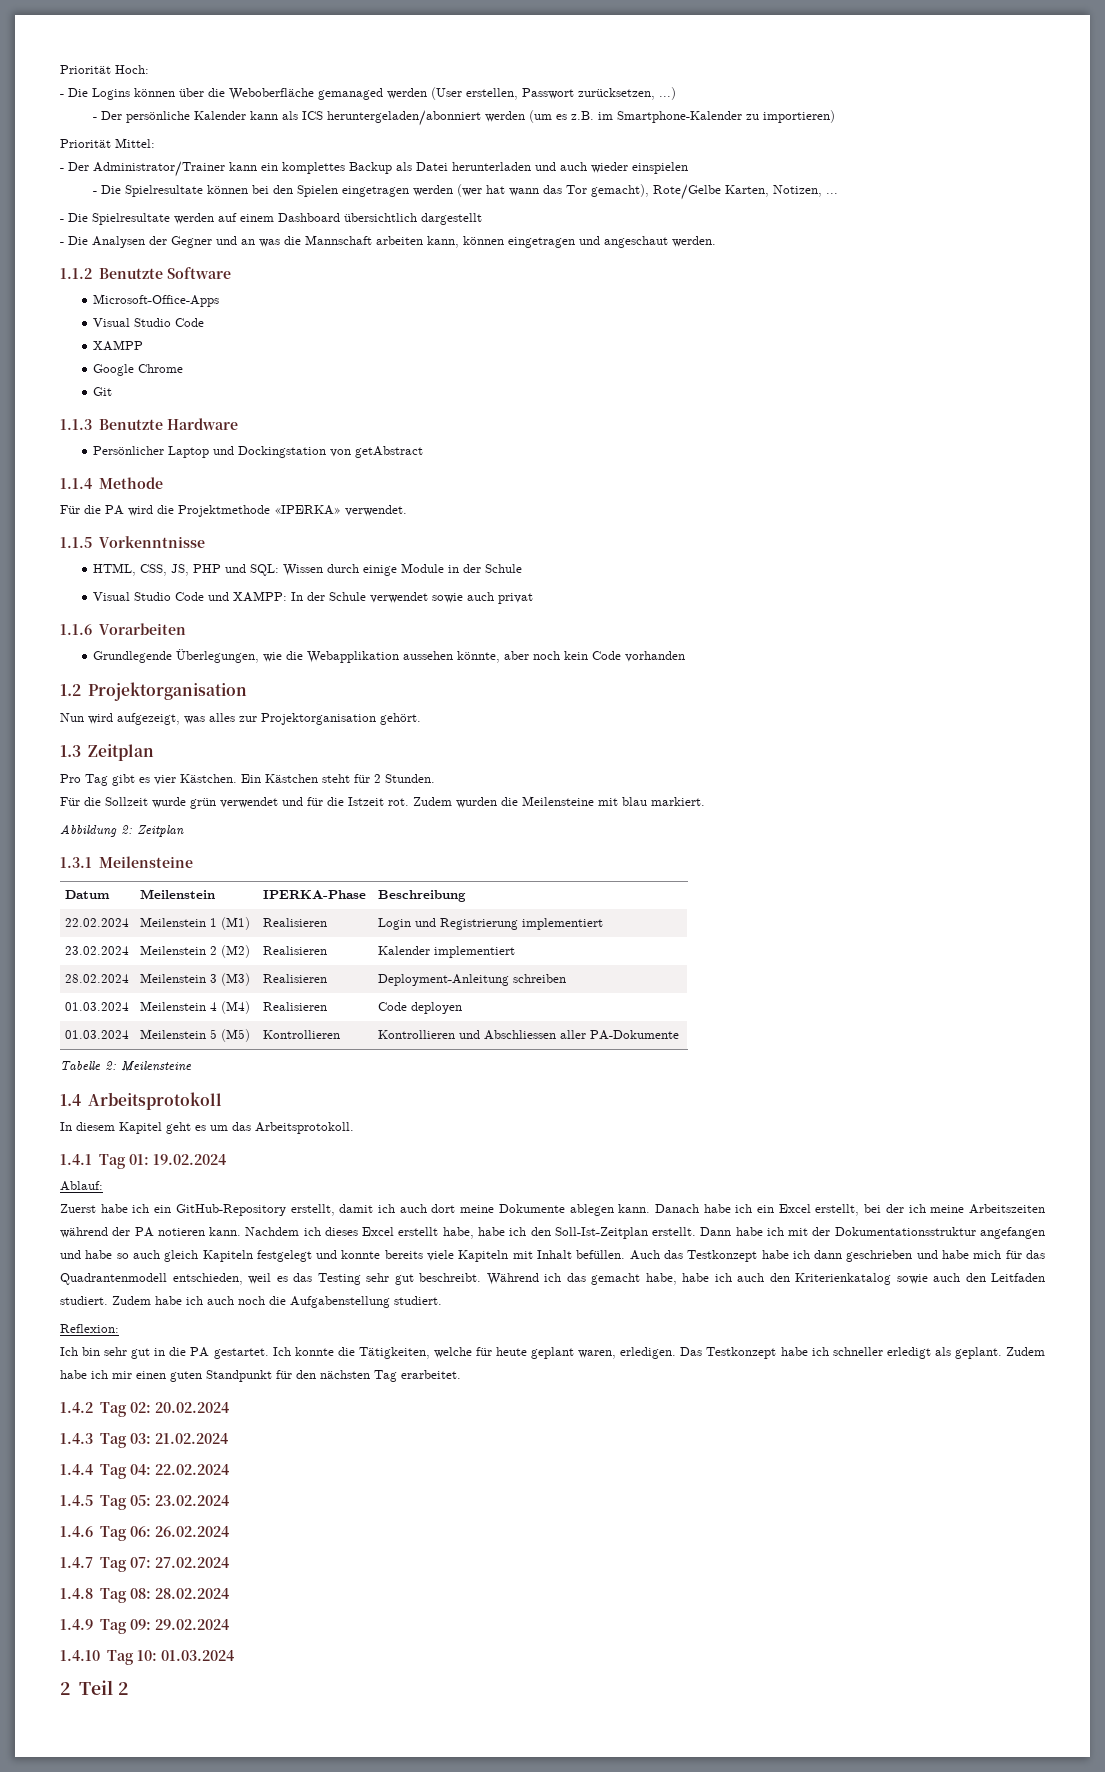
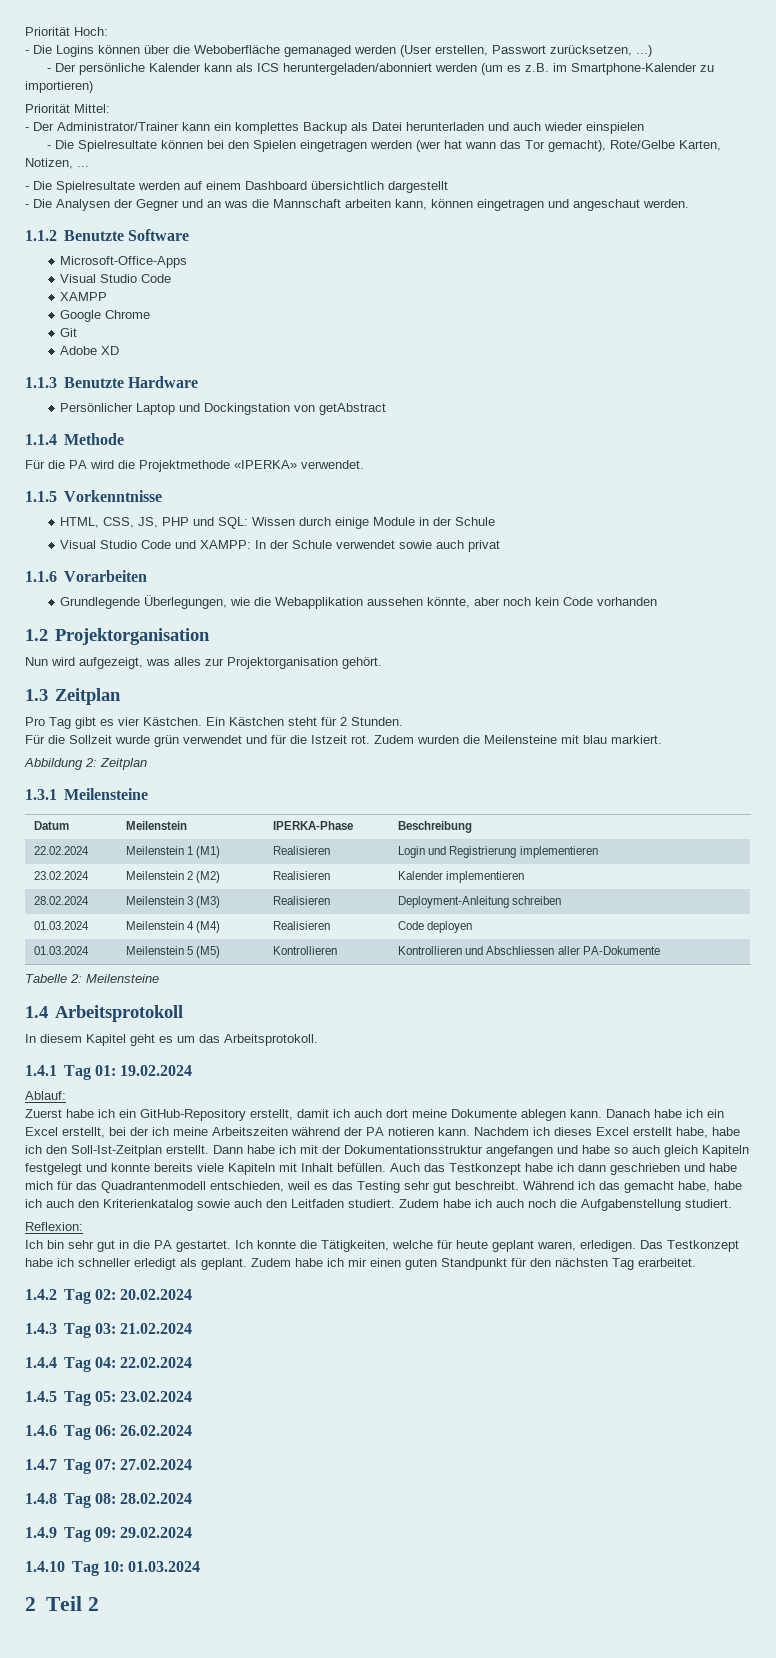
(113, 391) none -> [60,346,120,355] // Adobe XD
[522,918,604,930] implementiert -> [519,846,598,858] implementieren
[434,946,516,958] implementiert -> [446,871,525,883] implementieren

